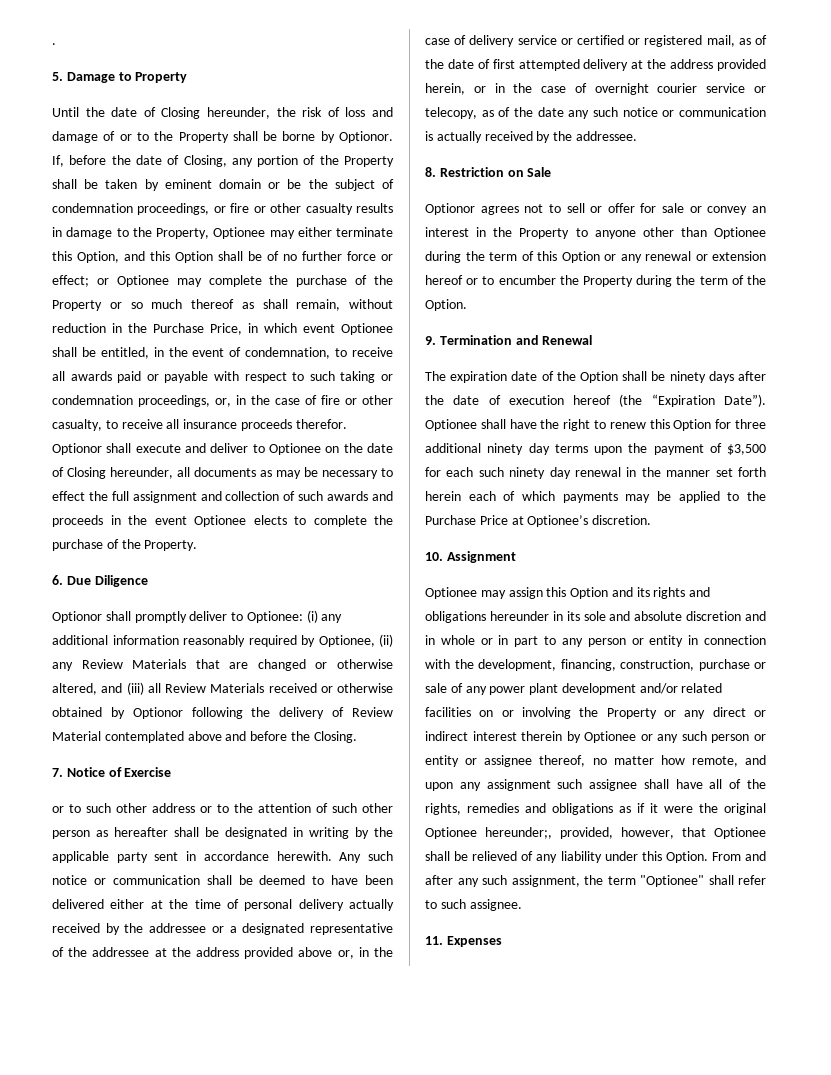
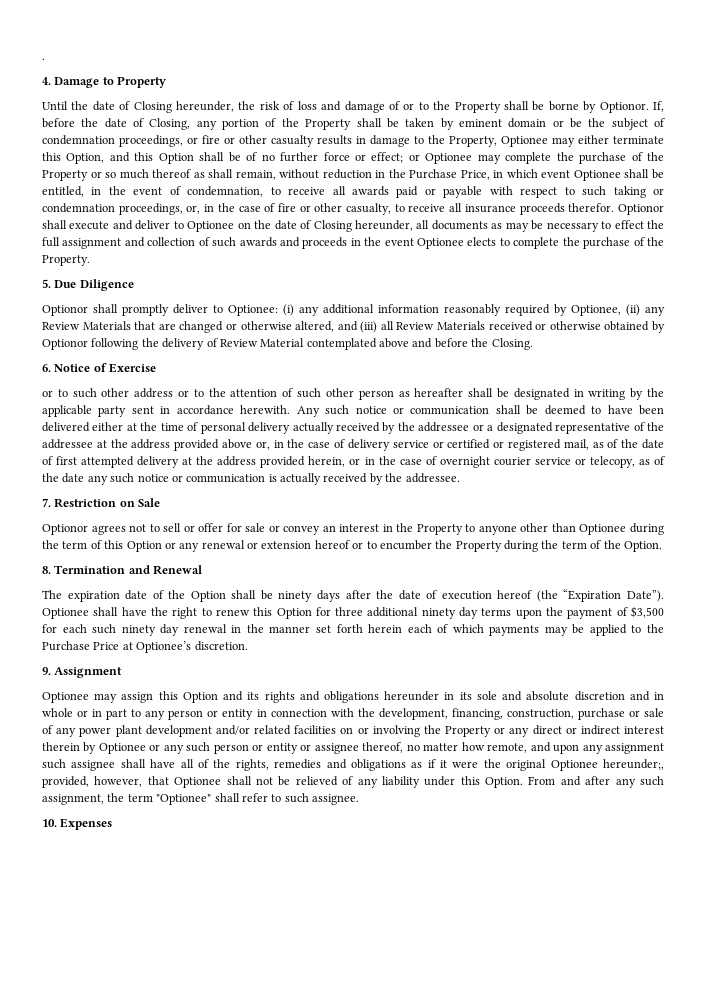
[52,72,63,81] 5. -> [42,77,51,85] 4.
[52,575,63,585] 6. -> [42,279,51,288] 5.
[52,768,63,777] 7. -> [42,364,51,372] 6.
[425,167,436,177] 8. -> [42,498,51,507] 7.
[425,336,436,345] 9. -> [42,566,51,574] 8.
[425,552,443,561] 10. -> [42,667,51,675] 9.
(450, 856) none -> [255,777,273,785] not
[425,936,443,945] 11. -> [42,819,57,827] 10.

